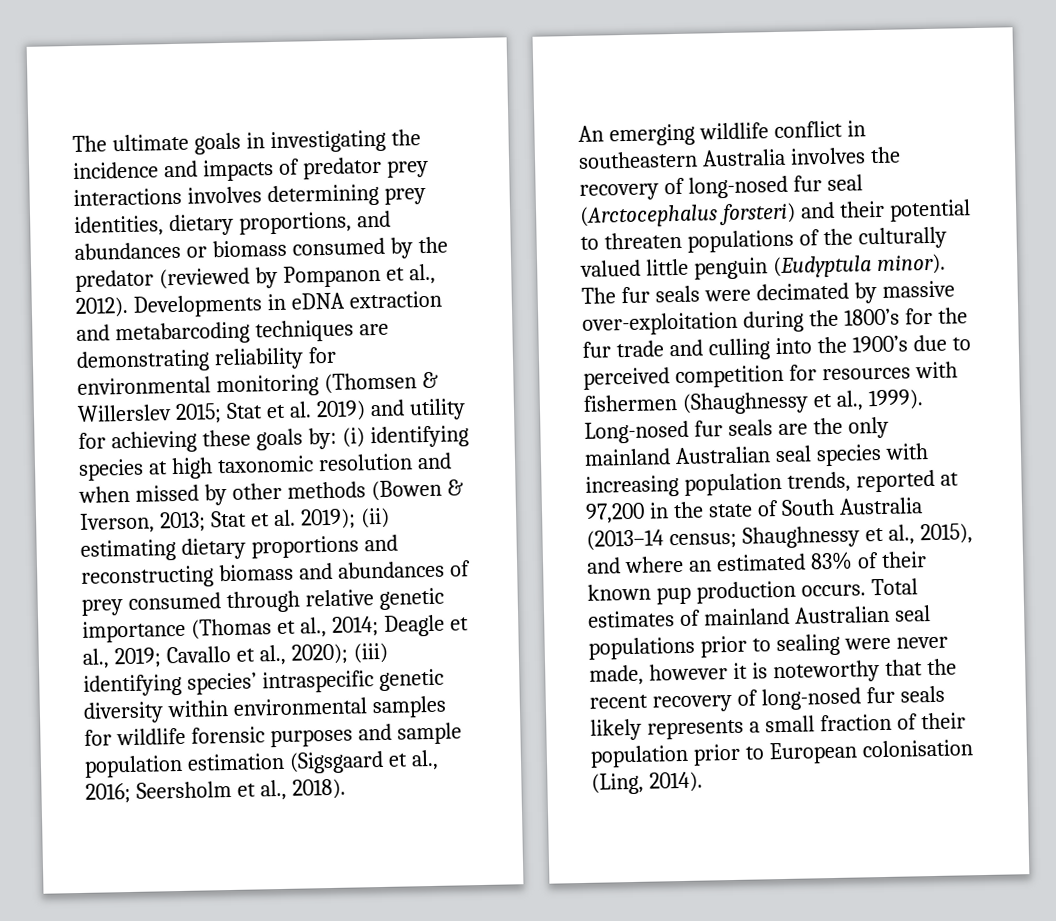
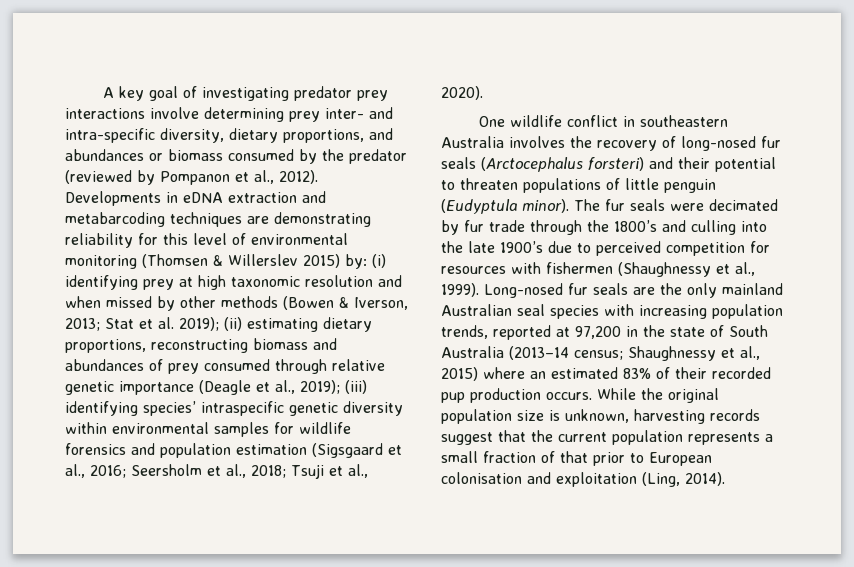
[72,129,421,155] [72,158,300,182] The ultimate goals in investigating the incidence and impacts of -> [103,86,290,101] A key goal of investigating
[186,186,262,204] involves -> [150,107,199,119] involve
[74,215,164,237] identities, -> [325,107,393,119] [65,128,224,143] inter- and intra-specific diversity,
(337, 355) none -> [163,233,246,245] this level of
[174,398,466,425] [78,428,303,454] 2015; Stat et al. 2019) and utility for achieving these goals -> [303,254,340,268] 2015)
[78,458,144,481] species -> [143,279,174,290] prey
[250,534,398,559] proportions and -> [65,339,146,353] proportions,
[190,614,469,640] [82,643,349,669] (Thomas et al., 2014; Deagle et al., 2019; Cavallo et al., 2020); -> [199,380,340,395] (Deagle et al., 2019);
[190,722,462,748] forensic purposes and sample -> [65,443,155,455] forensics and
[291,778,346,800] [578,123,695,147] 2018). // An emerging -> [251,464,368,479] [441,86,483,100] [479,116,506,127] 2018; Tsuji et al., 2020). // One
[826,174,863,192] seal -> [441,157,476,169] seals
[822,226,947,250] [580,259,641,277] the culturally valued -> (620, 184) none
[881,280,955,298] [582,307,968,336] [582,340,664,358] massive over-exploitation during the 1800’s for the fur trade -> [464,220,657,235] fur trade through the 1800’s
(847, 345) none -> [468,241,495,253] late
[919,523,973,545] [586,557,621,574] 2015), and -> [441,367,478,381] 2015)
[587,583,651,601] known -> [712,367,771,379] recorded
[870,578,918,596] [588,605,931,628] [588,633,948,660] [589,658,957,686] [589,685,945,713] [590,718,642,741] Total estimates of mainland Australian seal populations prior to sealing were never made, however it is noteworthy that the recent recovery of long-nosed fur seals likely -> [597,388,719,403] [441,409,760,424] [441,430,683,445] While the original population size is unknown, harvesting records suggest that the current population
[920,712,966,730] [590,744,689,768] their population -> [560,451,588,463] that
(973, 748) none -> [527,472,637,487] and exploitation

